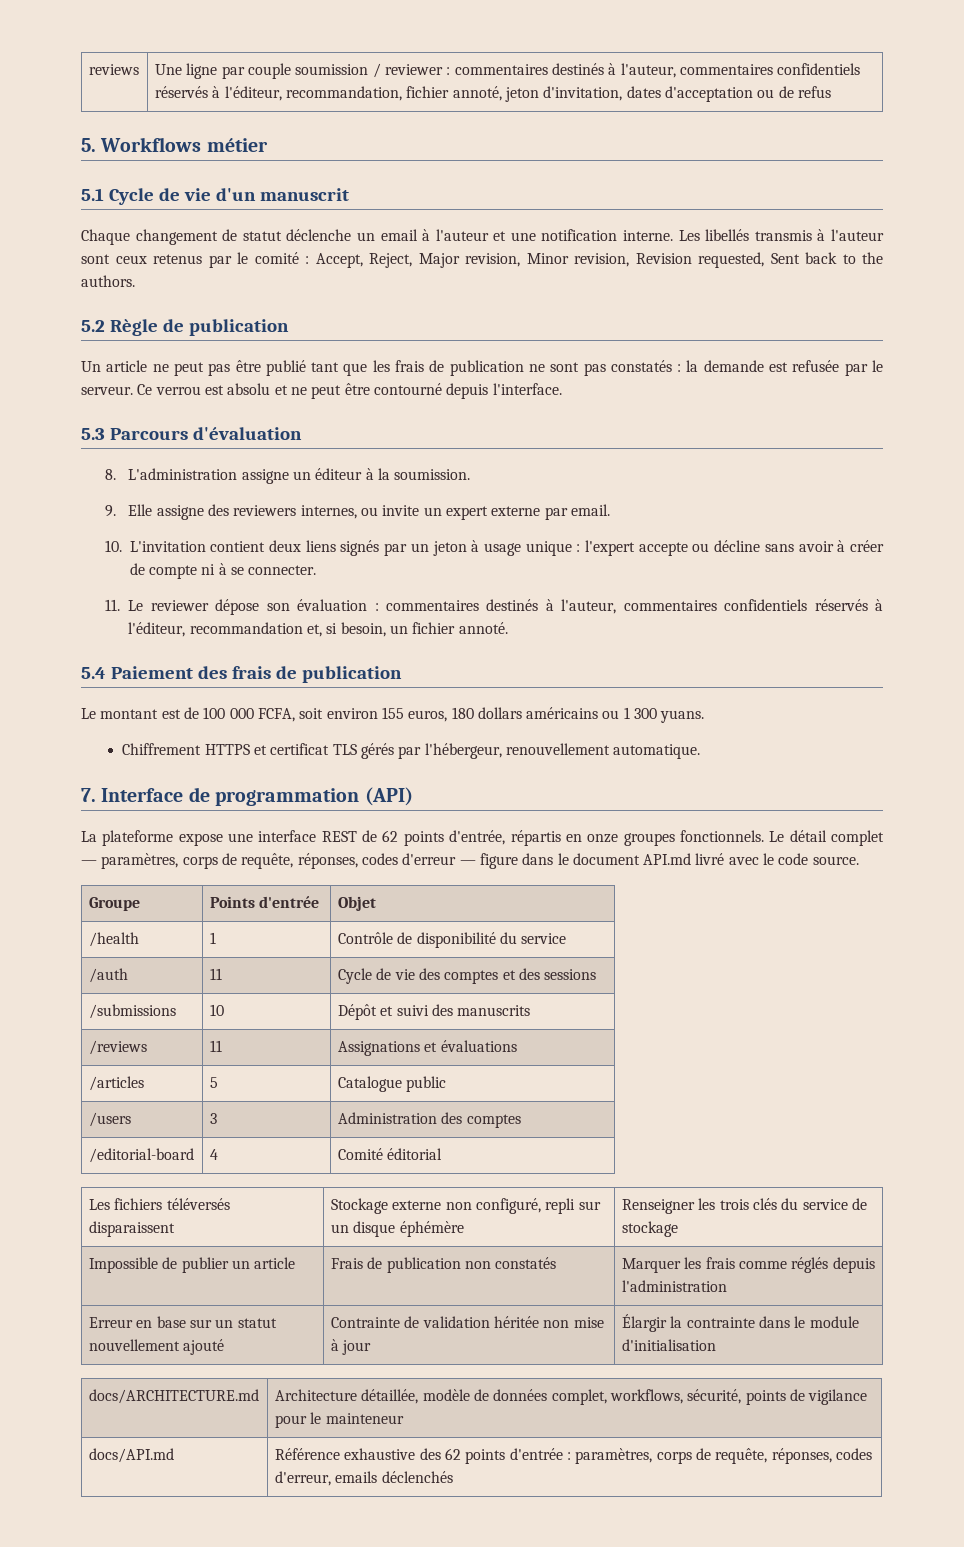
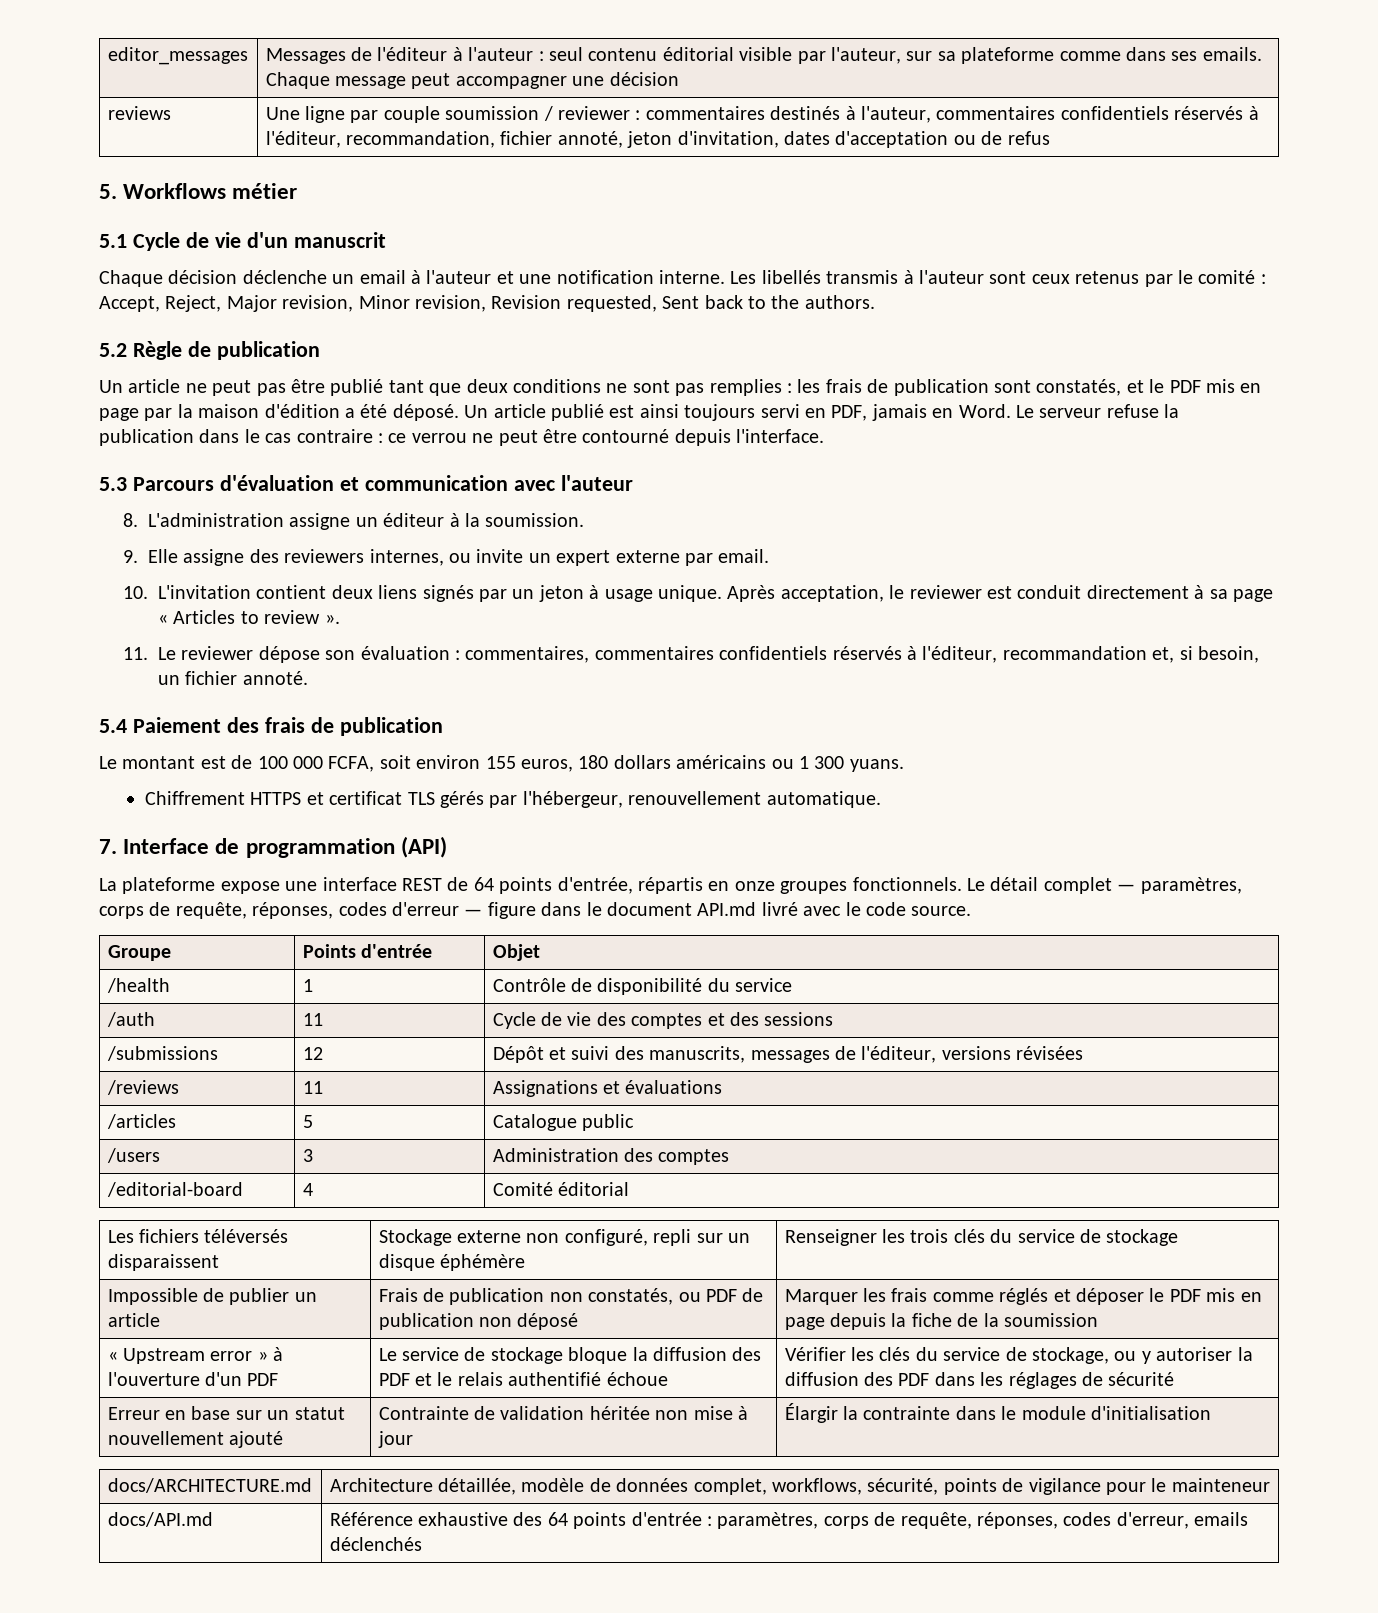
(88, 69) none -> [107,47,248,65] [265,47,1262,64] [265,72,679,89] editor_messages | Messages de l'éditeur à l'auteur : seul contenu éditorial visible par l'auteur, sur sa plateforme comme dans ses emails. Chaque message peut accompagner une décision //
[135,229,282,245] changement de statut -> [168,270,238,284] décision
[372,360,884,376] [81,383,288,395] les frais de publication ne sont pas constatés : la demande est refusée par le serveur. Ce verrou est absolu et -> [466,379,1262,396] [99,404,1180,421] [99,429,467,446] deux conditions ne sont pas remplies : les frais de publication sont constatés, et le PDF mis en page par la maison d'édition a été déposé. Un article publié est ainsi toujours servi en PDF, jamais en Word. Le serveur refuse la publication dans le cas contraire : ce verrou
(302, 433) none -> [339,475,633,491] et communication avec l'auteur
[525,540,884,556] [129,563,317,579] unique : l'expert accepte ou décline sans avoir à créer de compte ni à se connecter. -> [658,585,1274,602] [158,610,340,624] unique. Après acceptation, le reviewer est conduit directement à sa page « Articles to review ».
[385,599,617,614] commentaires destinés à l'auteur, -> [465,646,590,663] commentaires,
[382,830,399,842] 62 -> [473,877,494,891] 64
[209,1004,224,1016] 10 -> [302,1047,323,1060] 12
[457,1005,531,1016] manuscrits -> [649,1046,1084,1063] manuscrits, messages de l'éditeur, versions révisées
[495,1257,557,1269] constatés -> [588,1288,764,1305] [378,1313,579,1330] constatés, ou PDF de publication non déposé
[832,1257,875,1273] [621,1280,727,1292] depuis l'administration -> [1053,1288,1262,1305] [784,1313,1099,1330] [107,1347,284,1364] [107,1372,279,1386] [378,1347,762,1364] [378,1372,668,1386] [784,1347,1253,1364] [784,1372,1175,1389] et déposer le PDF mis en page depuis la fiche de la soumission // « Upstream error » à l'ouverture d'un PDF | Le service de stockage bloque la diffusion des PDF et le relais authentifié échoue | Vérifier les clés du service de stockage, ou y autoriser la diffusion des PDF dans les réglages de sécurité
[444,1448,461,1460] 62 -> [547,1512,568,1526] 64

